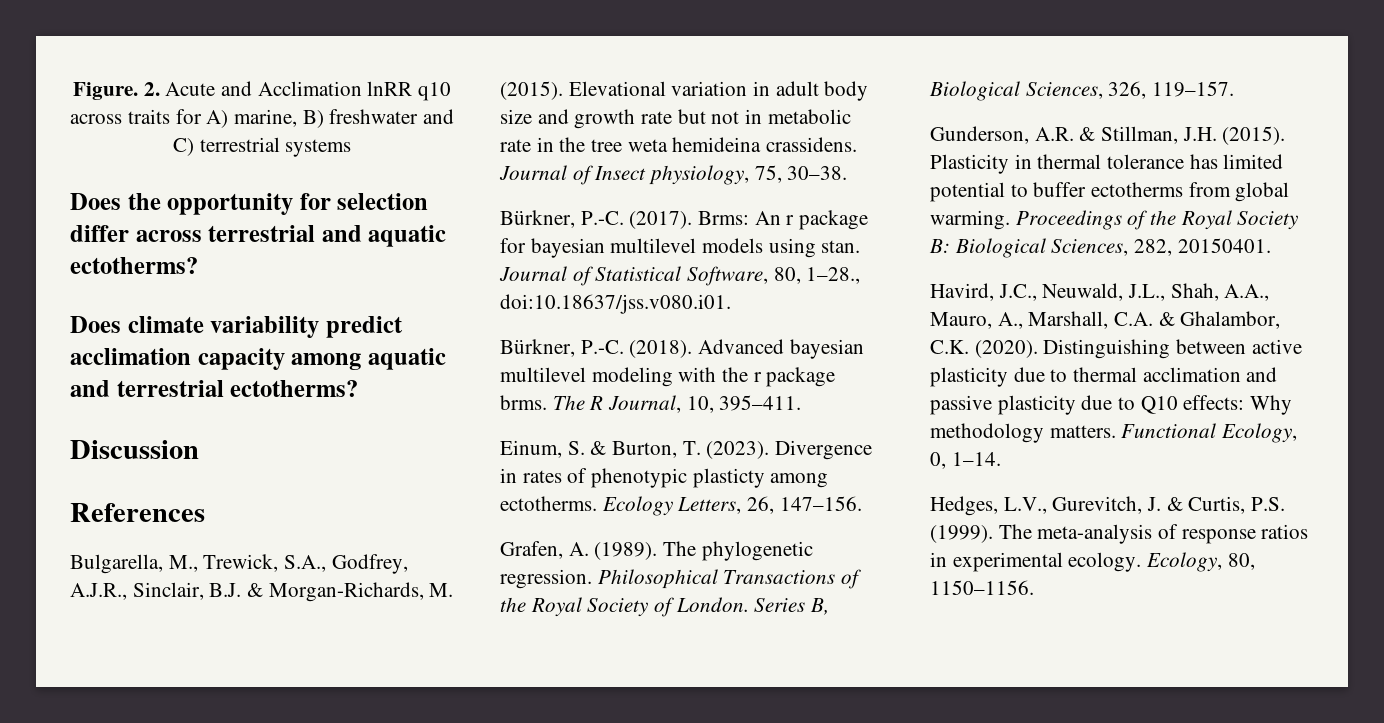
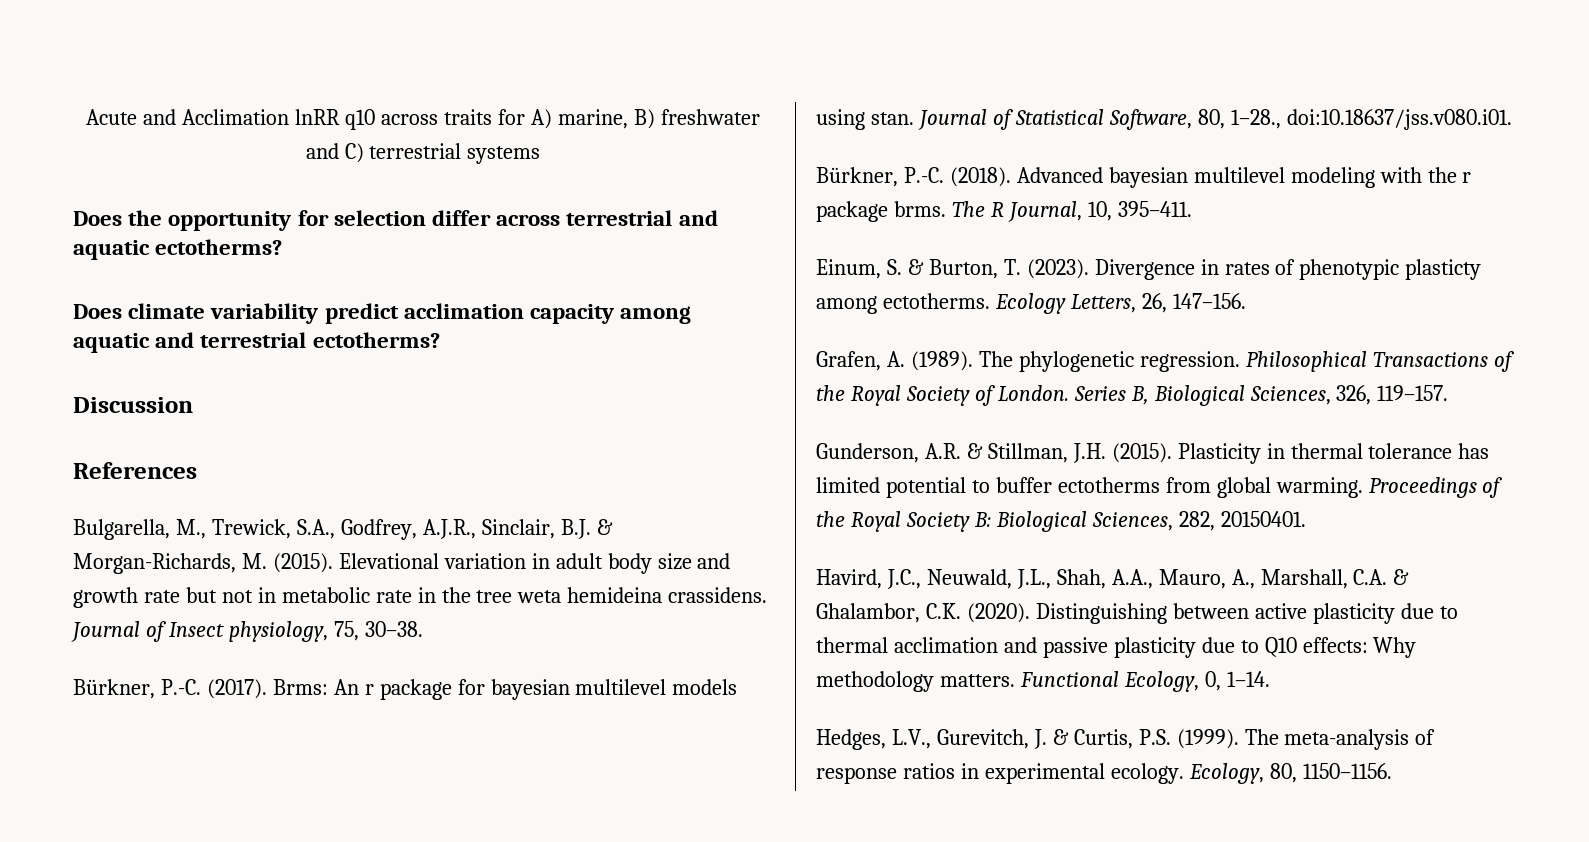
[72,82,160,100] Figure. 2. -> (86, 117) none

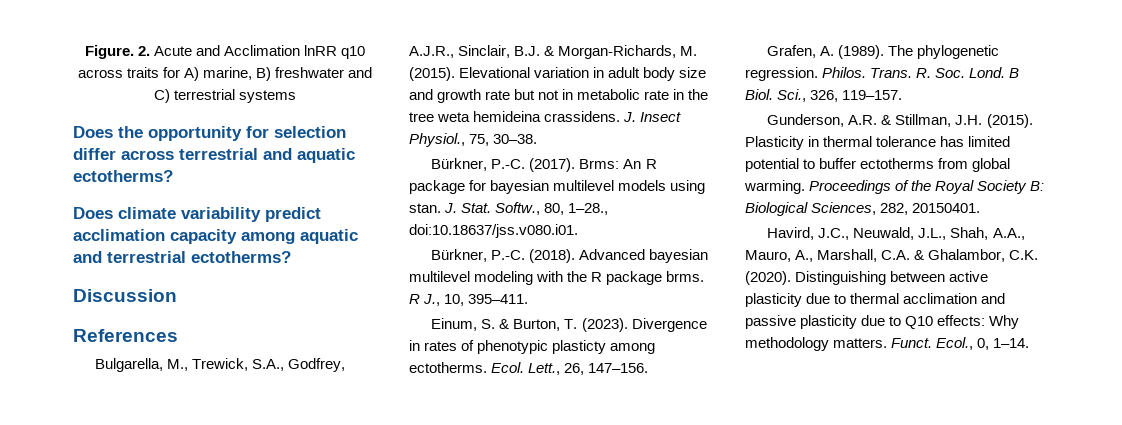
(86, 117) none -> [84,45,150,59] Figure. 2.
[71,621,328,642] Journal of Insect physiology, -> [623,112,682,122] [409,133,465,147] J. Insect Physiol.,
[364,684,374,695] r -> [645,159,657,169] R
[917,109,1192,130] Journal of Statistical Software, -> [444,202,541,215] J. Stat. Softw.,
[1462,172,1472,183] r -> [591,272,603,282] R
[951,201,1082,222] The R Journal, -> [409,294,441,306] R J.,
[994,293,1136,314] Ecology Letters, -> [491,362,561,375] Ecol. Lett.,
[1245,351,1514,372] [816,385,1331,406] Philosophical Transactions of the Royal Society of London. Series B, Biological Sciences, -> [822,67,1020,78] [745,89,807,102] Philos. Trans. R. Soc. Lond. B Biol. Sci.,
[1019,671,1199,692] Functional Ecology, -> [891,337,974,350] Funct. Ecol.,
[816,729,1436,750] [816,763,1392,784] // Hedges, L.V., Gurevitch, J. & Curtis, P.S. (1999). The meta-analysis of response ratios in experimental ecology. Ecology, 80, 1150–1156. -> (1030, 343) none

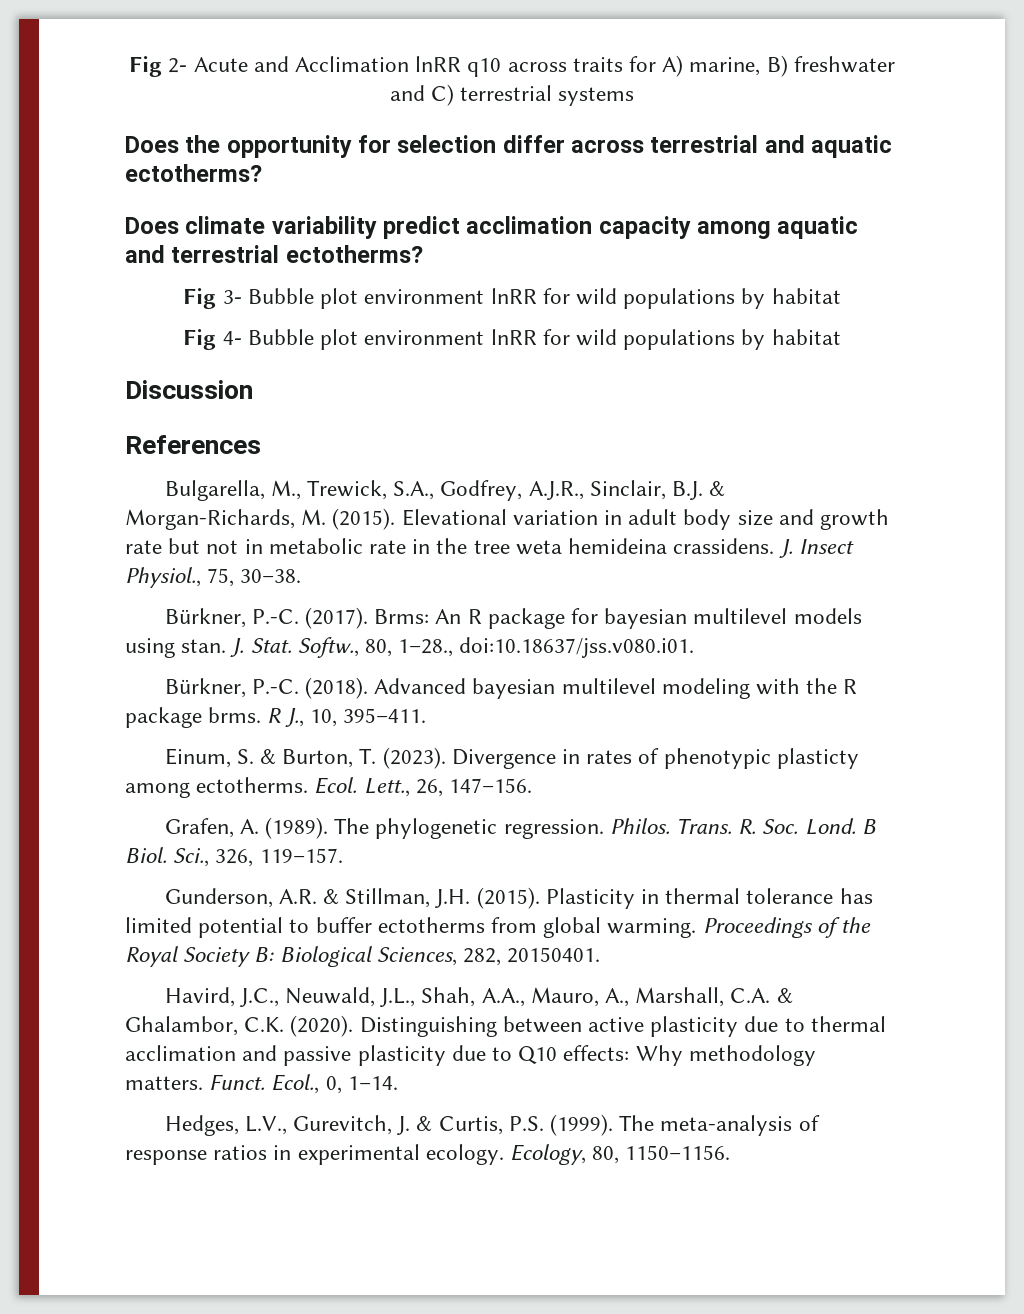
[84,45,150,59] Figure. 2. -> [129,56,188,77] Fig 2-
(291, 257) none -> [183,288,841,309] [183,329,841,350] // Fig 3- Bubble plot environment lnRR for wild populations by habitat // Fig 4- Bubble plot environment lnRR for wild populations by habitat
(1030, 343) none -> [164,1114,820,1136] [125,1144,731,1165] // Hedges, L.V., Gurevitch, J. & Curtis, P.S. (1999). The meta-analysis of response ratios in experimental ecology. Ecology, 80, 1150–1156.

